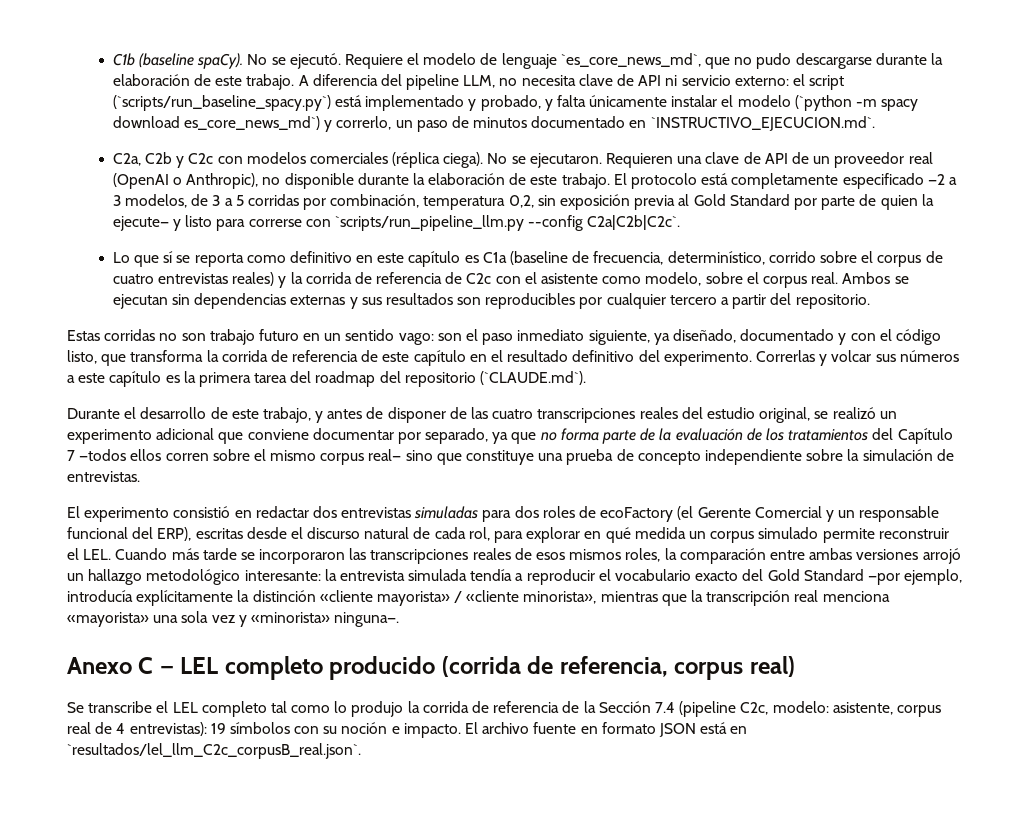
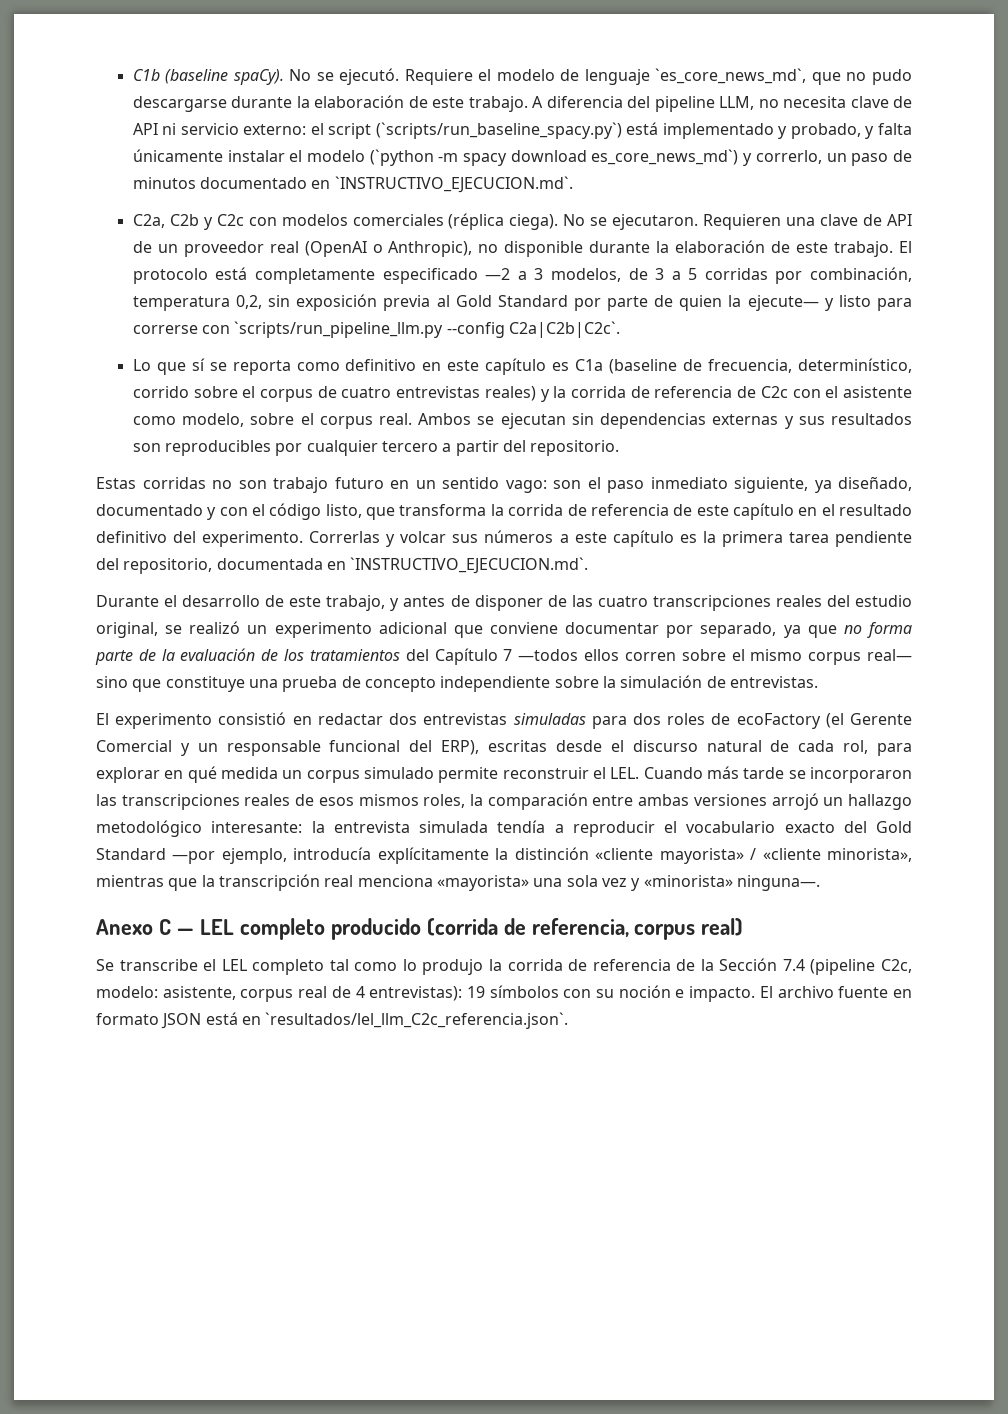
[290,371,587,387] del roadmap del repositorio (`CLAUDE.md`). -> [835,531,913,547] [96,557,589,574] pendiente del repositorio, documentada en `INSTRUCTIVO_EJECUCION.md`.
[67,743,361,759] `resultados/lel_llm_C2c_corpusB_real.json`. -> [265,1012,569,1029] `resultados/lel_llm_C2c_referencia.json`.

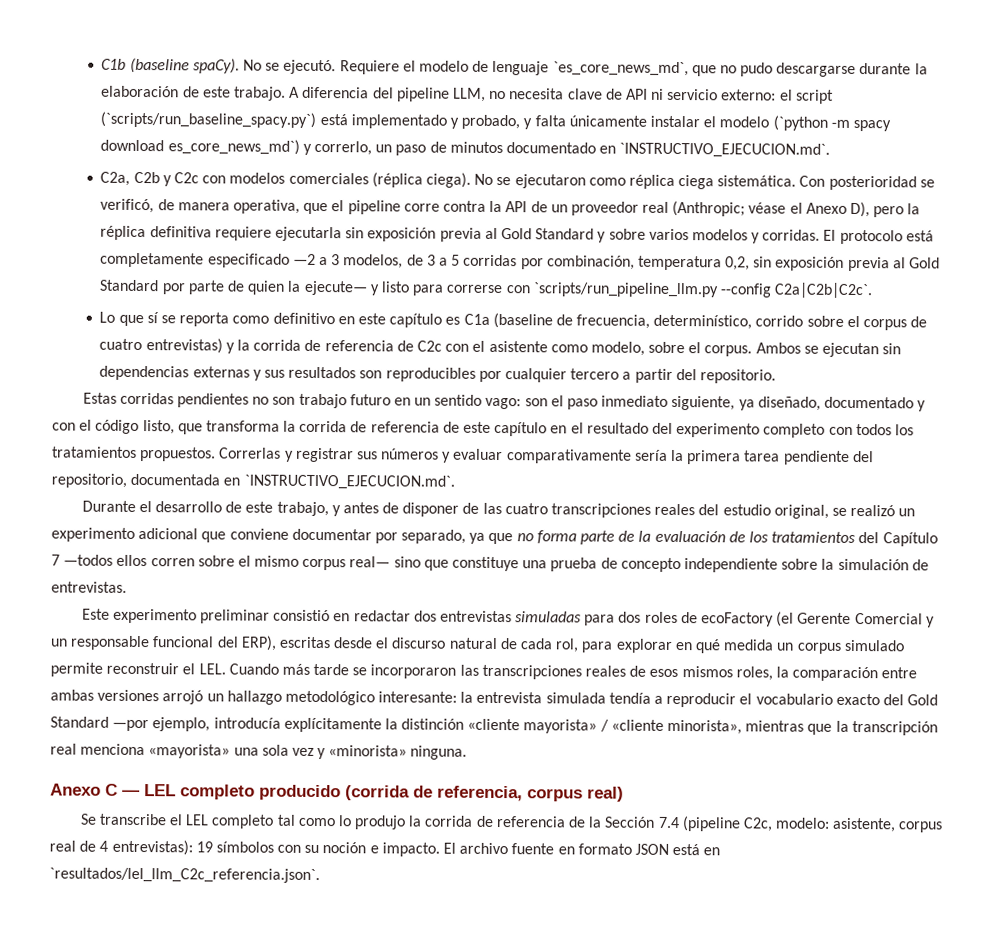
[612,214,883,230] ejecutaron. Requieren una clave de -> [514,174,935,191] [100,198,503,215] ejecutaron como réplica ciega sistemática. Con posterioridad se verificó, de manera operativa, que el pipeline corre contra la
[304,240,894,257] (OpenAI o Anthropic), no disponible durante la elaboración de este trabajo. -> [672,200,921,218] [100,225,821,244] (Anthropic; véase el Anexo D), pero la réplica definitiva requiere ejecutarla sin exposición previa al Gold Standard y sobre varios modelos y corridas.
[396,386,536,401] entrevistas reales) -> [145,338,223,354] entrevistas)
[319,413,412,429] corpus real. -> [704,345,753,357] corpus.
(206, 483) none -> [176,393,249,408] pendientes
[96,531,304,547] definitivo del experimento. -> [651,422,914,438] [52,446,217,462] del experimento completo con todos los tratamientos propuestos.
[400,531,447,543] volcar -> [295,447,354,463] registrar
[559,530,697,547] a este capítulo es -> [442,448,668,464] y evaluar comparativamente sería
[96,713,213,729] El experimento -> [81,608,270,624] Este experimento preliminar
[736,875,820,891] ninguna—. -> [410,745,468,760] ninguna.

